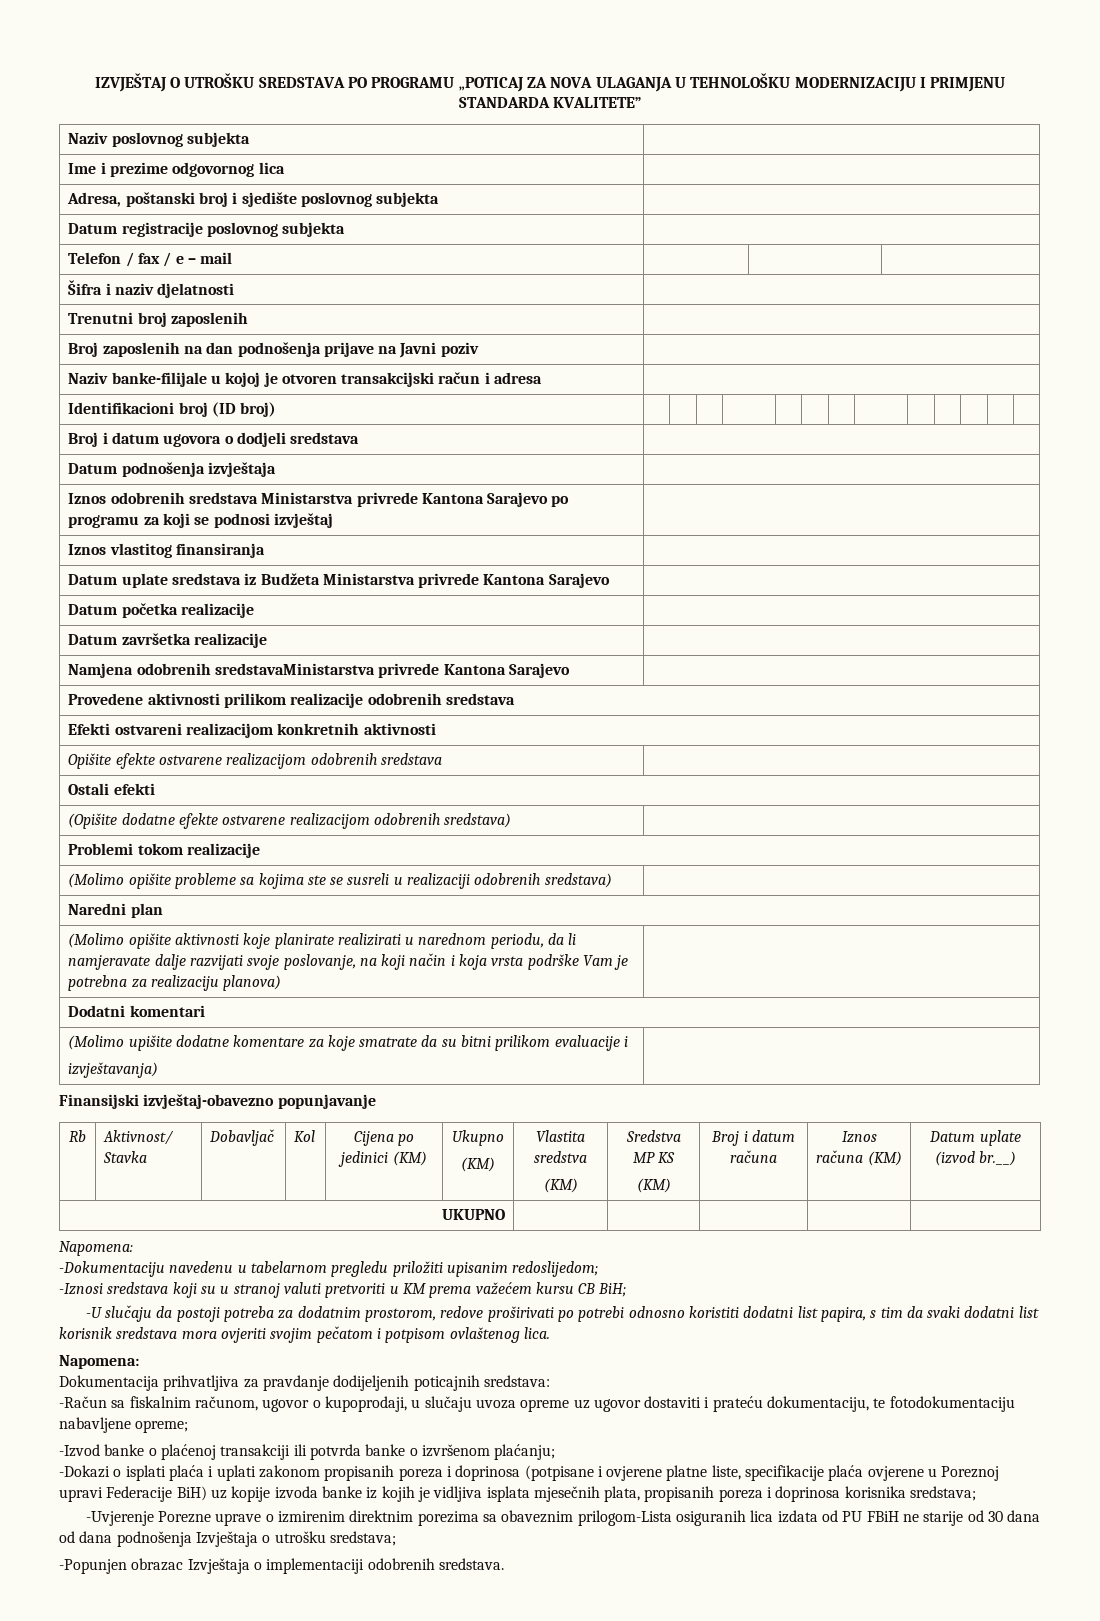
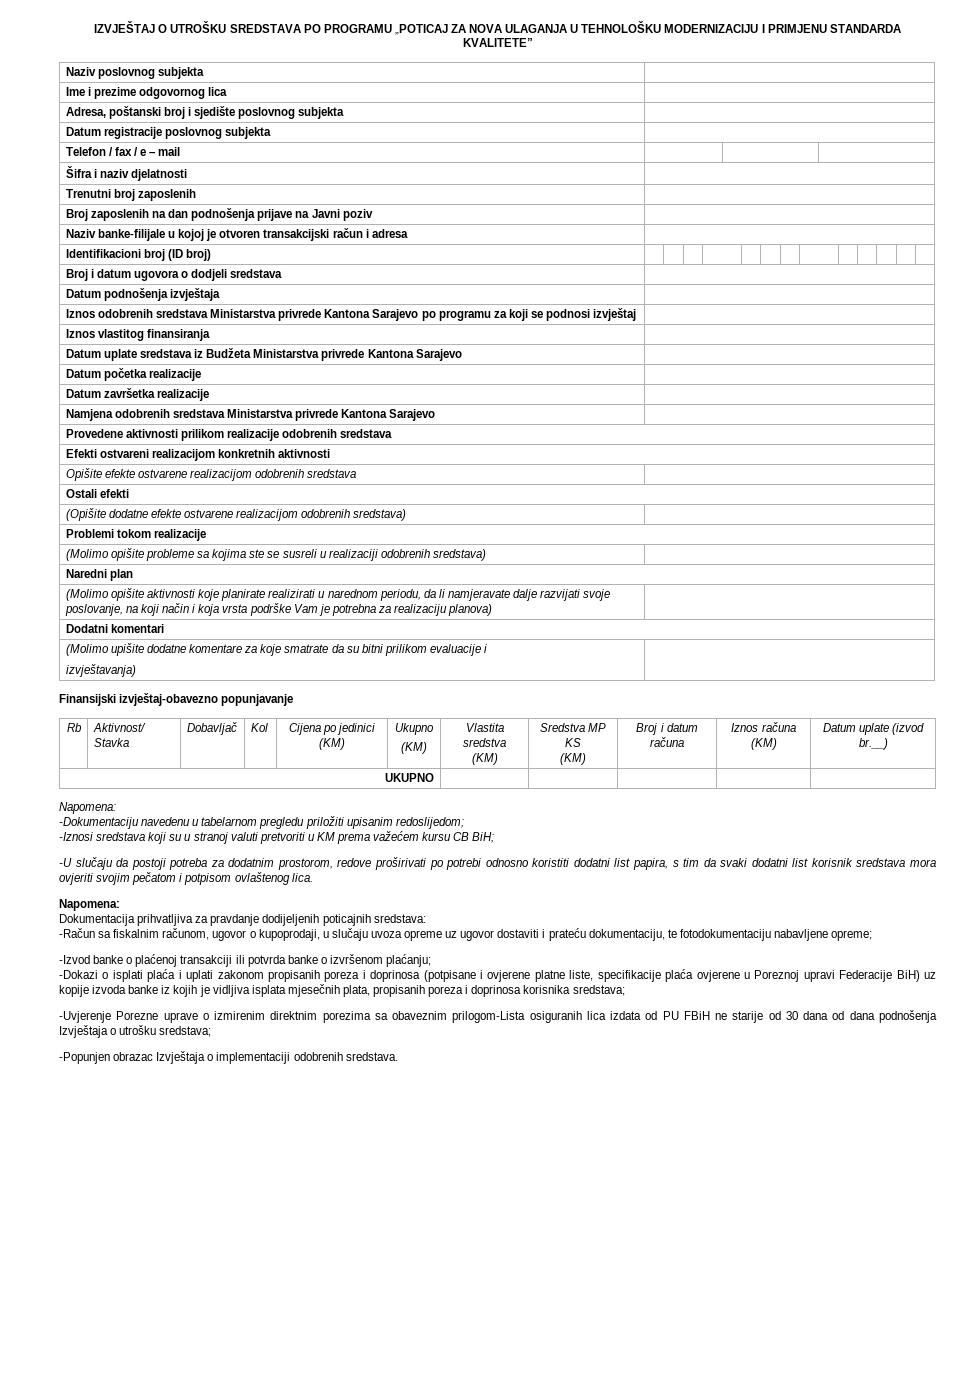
[214,663,375,675] sredstavaMinistarstva -> [173,409,294,418] sredstava Ministarstva

